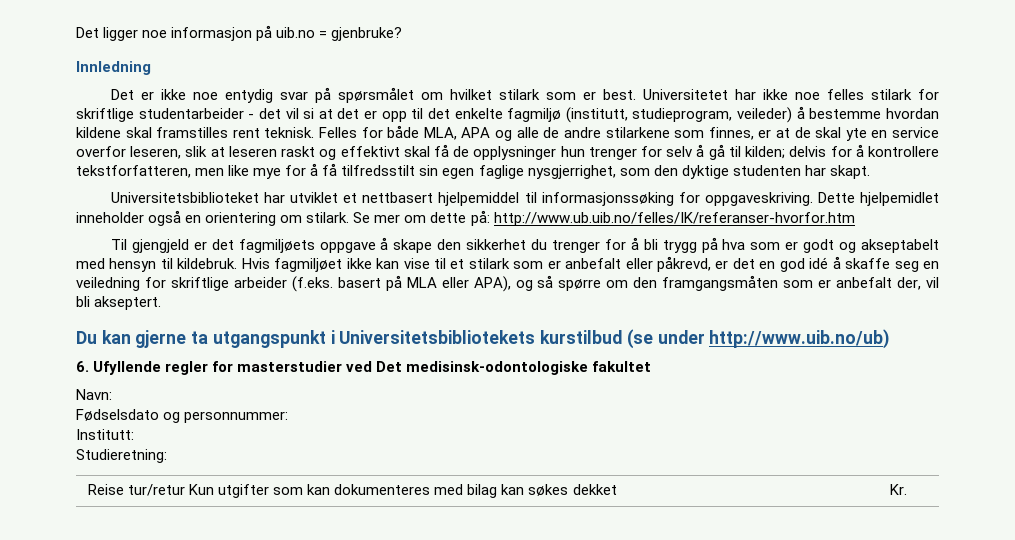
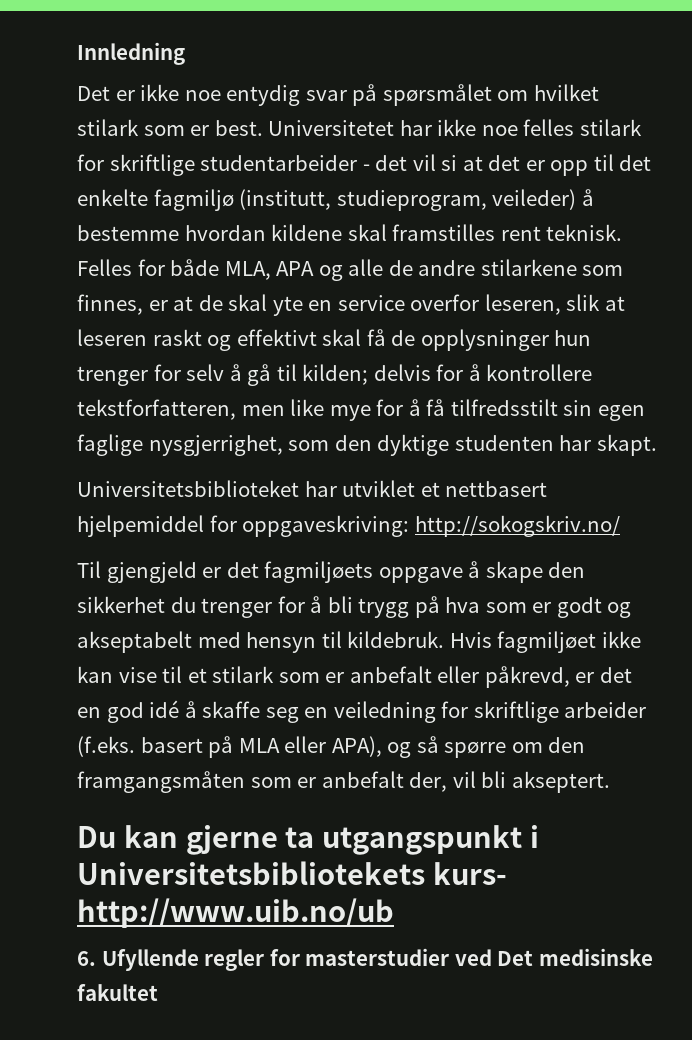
[76,25,403,41] Det ligger noe informasjon på uib.no = gjenbruke? // -> (77, 53) none
[524,192,940,206] [76,210,855,226] til informasjonssøking for oppgaveskriving. Dette hjelpemidlet inneholder også en orientering om stilark. Se mer om dette på: http://www.ub.uib.no/felles/IK/referanser-hvorfor.htm -> [209,515,620,537] for oppgaveskriving: http://sokogskriv.no/
[540,329,890,349] kurstilbud (se under http://www.uib.no/ub) -> [432,862,507,885] [77,898,394,928] kurs- http://www.uib.no/ub
[406,361,589,375] medisinsk-odontologiske -> [538,948,653,966] medisinske
[76,389,112,400] [76,409,289,423] [76,429,134,440] [76,449,167,463] [87,484,617,498] [889,484,907,495] // Navn: // Fødselsdato og personnummer: // Institutt: // Studieretning: // Reise tur/retur Kun utgifter som kan dokumenteres med bilag kan søkes dekket | Kr. -> (158, 992) none

